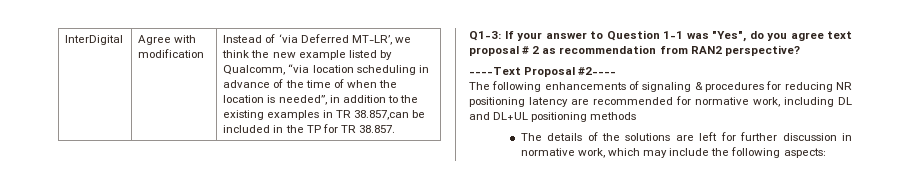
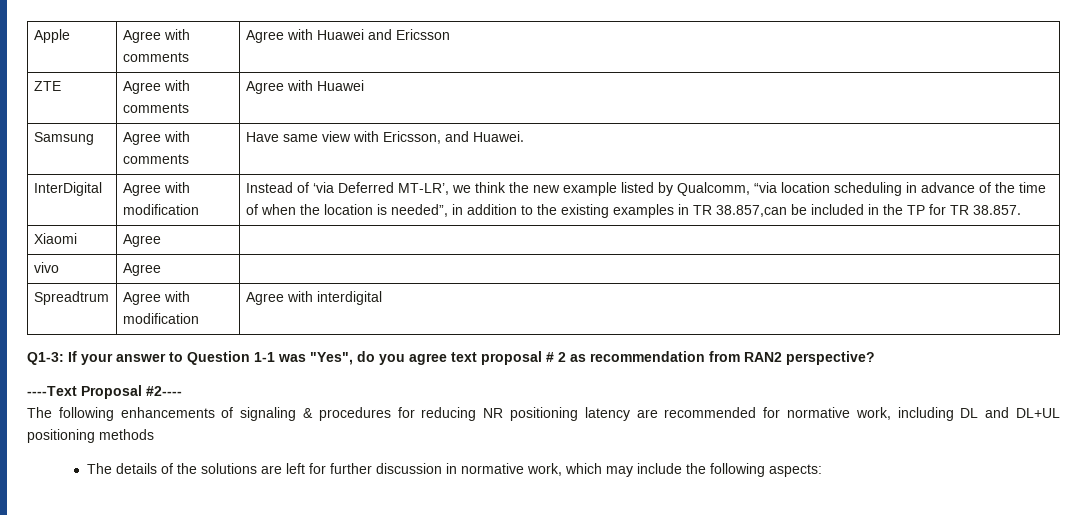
(65, 40) none -> [33,29,70,43] [122,29,190,43] [122,52,189,62] [245,29,450,43] [33,81,61,91] [122,80,190,94] [122,103,189,113] [245,80,364,94] [33,132,94,145] [122,131,190,145] [122,154,189,164] [245,131,524,144] Apple | Agree with comments | Agree with Huawei and Ericsson // ZTE | Agree with comments | Agree with Huawei // Samsung | Agree with comments | Have same view with Ericsson, and Huawei. //
(395, 129) none -> [33,233,77,244] [122,234,161,247] [33,262,59,273] [122,263,161,276] [33,291,109,305] [122,291,190,305] [122,313,199,324] [245,291,382,305] // Xiaomi | Agree | // vivo | Agree | // Spreadtrum | Agree with modification | Agree with interdigital

